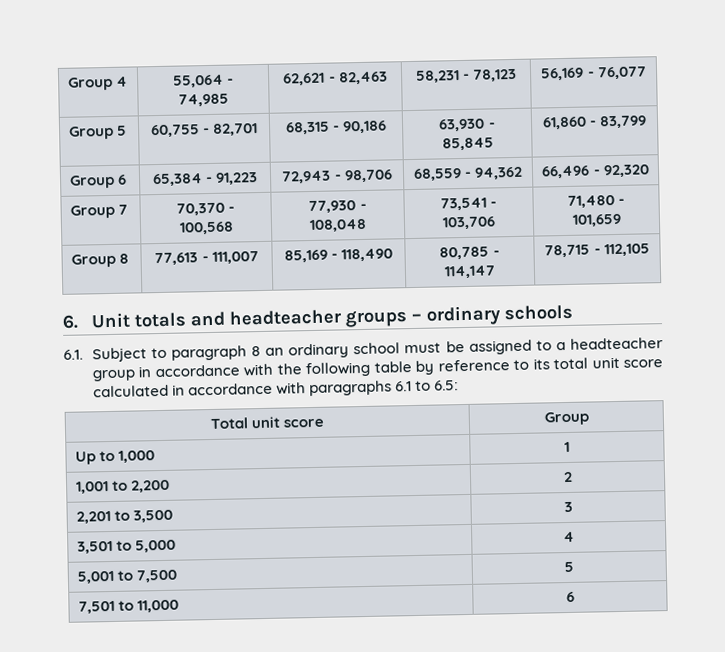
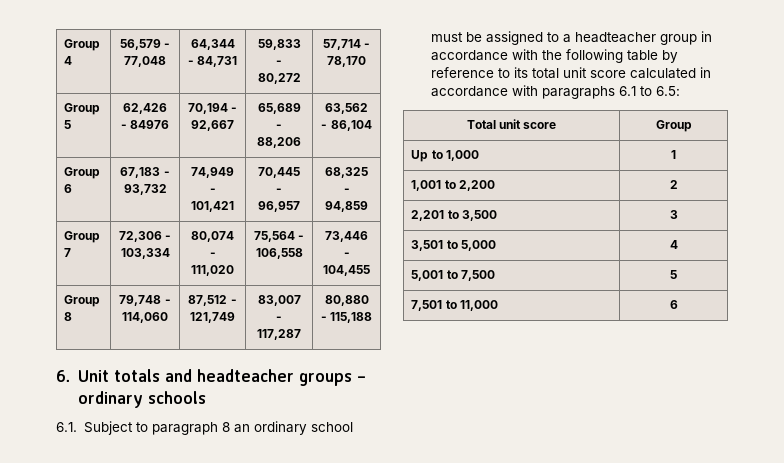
[172,74,235,88] [178,93,229,107] [283,71,388,86] [414,68,518,83] [540,66,647,81] [69,125,128,140] [149,123,259,138] [284,120,388,135] [438,118,496,132] [441,137,494,151] [541,115,648,130] [69,174,128,189] [151,172,259,187] [281,169,393,184] [412,166,524,181] [541,164,650,179] [70,204,129,219] [175,202,236,216] [178,221,234,235] [308,200,367,214] [309,218,367,233] [439,197,498,211] [442,216,496,230] [566,195,626,208] [571,213,622,227] [71,253,130,268] [154,251,259,266] [283,248,394,263] [439,246,500,260] [444,265,496,279] [544,243,650,258] 55,064 - 74,985 | 62,621 - 82,463 | 58,231 - 78,123 | 56,169 - 76,077 // Group 5 | 60,755 - 82,701 | 68,315 - 90,186 | 63,930 - 85,845 | 61,860 - 83,799 // Group 6 | 65,384 - 91,223 | 72,943 - 98,706 | 68,559 - 94,362 | 66,496 - 92,320 // Group 7 | 70,370 - 100,568 | 77,930 - 108,048 | 73,541 - 103,706 | 71,480 - 101,659 // Group 8 | 77,613 - 111,007 | 85,169 - 118,490 | 80,785 - 114,147 | 78,715 - 112,105 -> [119,39,171,50] [124,56,166,67] [190,39,235,50] [187,56,238,67] [257,39,301,50] [276,60,282,65] [257,73,301,84] [322,39,371,50] [327,56,366,67] [64,103,101,115] [64,120,72,129] [123,103,167,114] [120,120,170,129] [187,103,238,114] [191,120,234,131] [257,103,301,114] [276,124,282,129] [257,137,301,148] [325,103,368,114] [321,120,372,131] [64,167,101,179] [64,184,73,193] [120,167,170,178] [123,184,167,195] [191,167,234,178] [209,188,216,193] [191,201,234,212] [258,167,300,178] [276,188,282,193] [258,201,300,212] [325,167,368,178] [343,188,350,193] [325,201,368,212] [64,231,101,243] [64,248,72,257] [118,231,172,242] [120,248,170,259] [191,231,234,242] [209,252,216,257] [191,265,234,276] [253,231,305,242] [255,248,303,259] [325,231,368,242] [343,252,350,257] [323,265,370,276] [64,295,101,307] [64,312,73,321] [119,295,171,306] [122,312,168,323] [188,295,237,306] [190,312,235,323] [257,295,301,306] [276,316,282,321] [257,329,301,340] [324,295,369,306] [320,312,373,323] 56,579 - 77,048 | 64,344 - 84,731 | 59,833 - 80,272 | 57,714 - 78,170 // Group 5 | 62,426 - 84976 | 70,194 - 92,667 | 65,689 - 88,206 | 63,562 - 86,104 // Group 6 | 67,183 - 93,732 | 74,949 - 101,421 | 70,445 - 96,957 | 68,325 - 94,859 // Group 7 | 72,306 - 103,334 | 80,074 - 111,020 | 75,564 - 106,558 | 73,446 - 104,455 // Group 8 | 79,748 - 114,060 | 87,512 - 121,749 | 83,007 - 117,287 | 80,880 - 115,188

